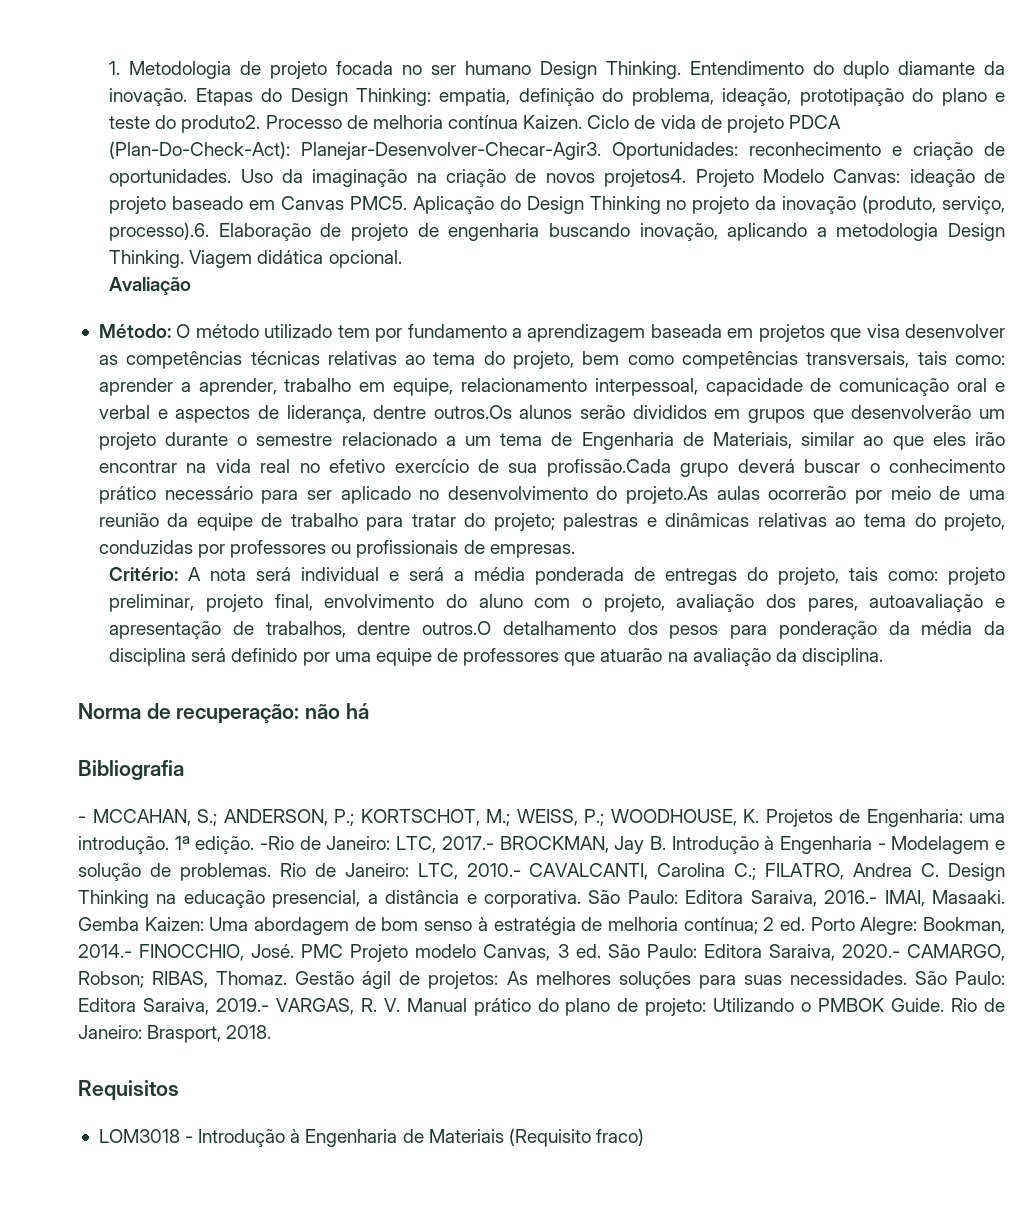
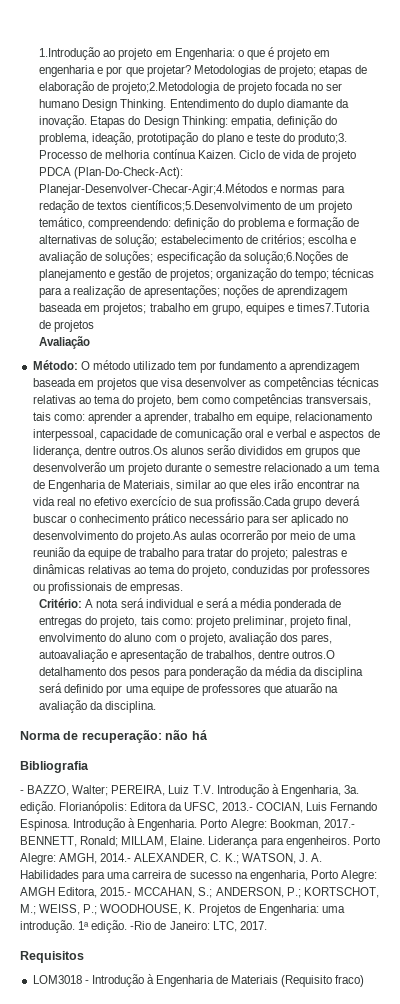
[109,61,232,79] 1. Metodologia -> [39,47,331,60] [39,65,368,77] [39,81,221,94] 1.Introdução ao projeto em Engenharia: o que é projeto em engenharia e por que projetar? Metodologias de projeto; etapas de elaboração de projeto;2.Metodologia
[181,115,261,133] produto2. -> [298,133,348,145] produto;3.
[301,142,1006,160] [109,169,1005,187] [109,195,1005,214] [109,222,1006,241] [109,250,402,268] Planejar-Desenvolver-Checar-Agir3. Oportunidades: reconhecimento e criação de oportunidades. Uso da imaginação na criação de novos projetos4. Projeto Modelo Canvas: ideação de projeto baseado em Canvas PMC5. Aplicação do Design Thinking no projeto da inovação (produto, serviço, processo).6. Elaboração de projeto de engenharia buscando inovação, aplicando a metodologia Design Thinking. Viagem didática opcional. -> [39,183,345,196] [39,200,352,213] [39,217,359,230] [39,234,356,247] [39,251,348,264] [39,268,375,281] [39,285,348,298] [39,303,371,315] [39,320,95,332] Planejar-Desenvolver-Checar-Agir;4.Métodos e normas para redação de textos científicos;5.Desenvolvimento de um projeto temático, compreendendo: definição do problema e formação de alternativas de solução; estabelecimento de critérios; escolha e avaliação de soluções; especificação da solução;6.Noções de planejamento e gestão de projetos; organização do tempo; técnicas para a realização de apresentações; noções de aprendizagem baseada em projetos; trabalho em grupo, equipes e times7.Tutoria de projetos
(86, 819) none -> [27,784,359,797] [20,801,377,814] [20,818,355,831] [20,836,380,848] [20,853,322,865] [20,870,377,882] [20,887,132,898] BAZZO, Walter; PEREIRA, Luiz T.V. Introdução à Engenharia, 3a. edição. Florianópolis: Editora da UFSC, 2013.- COCIAN, Luis Fernando Espinosa. Introdução à Engenharia. Porto Alegre: Bookman, 2017.- BENNETT, Ronald; MILLAM, Elaine. Liderança para engenheiros. Porto Alegre: AMGH, 2014.- ALEXANDER, C. K.; WATSON, J. A. Habilidades para uma carreira de sucesso na engenharia, Porto Alegre: AMGH Editora, 2015.-
[441,836,1005,854] [78,863,1006,881] [78,890,1006,908] [78,917,1005,935] [78,944,1005,962] [78,971,1005,989] [78,998,1006,1016] [78,1025,272,1043] 2017.- BROCKMAN, Jay B. Introdução à Engenharia - Modelagem e solução de problemas. Rio de Janeiro: LTC, 2010.- CAVALCANTI, Carolina C.; FILATRO, Andrea C. Design Thinking na educação presencial, a distância e corporativa. São Paulo: Editora Saraiva, 2016.- IMAI, Masaaki. Gemba Kaizen: Uma abordagem de bom senso à estratégia de melhoria contínua; 2 ed. Porto Alegre: Bookman, 2014.- FINOCCHIO, José. PMC Projeto modelo Canvas, 3 ed. São Paulo: Editora Saraiva, 2020.- CAMARGO, Robson; RIBAS, Thomaz. Gestão ágil de projetos: As melhores soluções para suas necessidades. São Paulo: Editora Saraiva, 2019.- VARGAS, R. V. Manual prático do plano de projeto: Utilizando o PMBOK Guide. Rio de Janeiro: Brasport, 2018. -> [239,921,267,930] 2017.

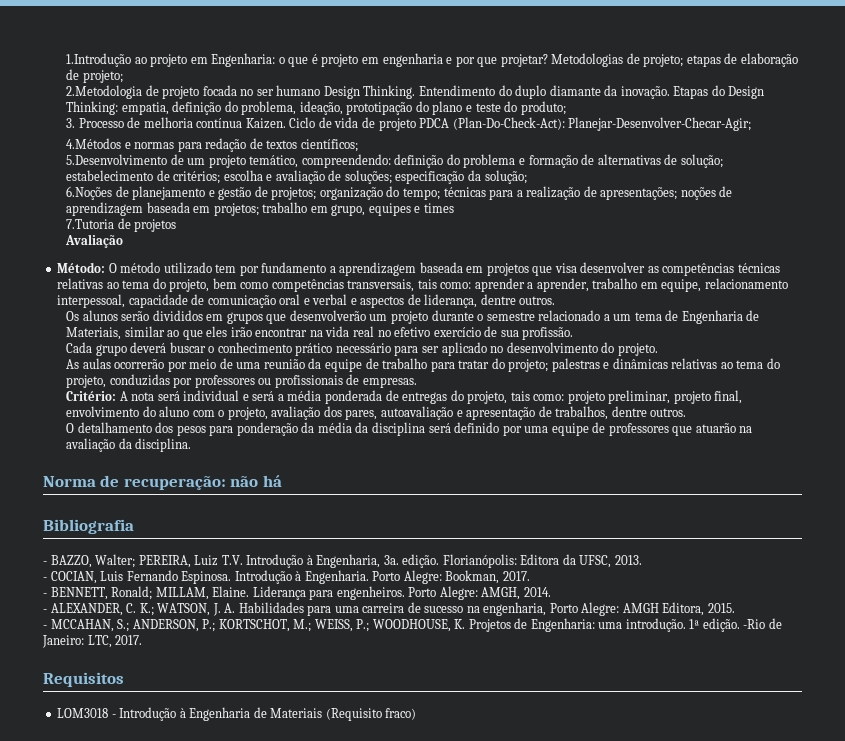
[112,82,221,94] projeto;2.Metodologia -> [82,70,123,83] [66,85,143,99] projeto; // 2.Metodologia
[298,133,348,145] produto;3. -> [520,101,566,115] [66,118,76,128] produto; // 3.
[39,183,269,196] Planejar-Desenvolver-Checar-Agir;4.Métodos -> [568,117,752,131] [66,138,122,149] Planejar-Desenvolver-Checar-Agir; // 4.Métodos
[130,200,281,212] científicos;5.Desenvolvimento -> [300,139,358,152] [66,154,168,165] científicos; // 5.Desenvolvimento
[243,251,333,264] solução;6.Noções -> [484,170,527,184] [66,186,113,200] solução; // 6.Noções
[297,303,371,312] times7.Tutoria -> [423,203,454,213] [66,219,115,229] times // 7.Tutoria
[118,446,168,455] outros.Os -> [519,296,556,305] [66,311,80,321] outros. // Os
[215,496,292,509] profissão.Cada -> [522,327,574,340] [66,342,93,353] profissão. // Cada
[135,531,187,543] projeto.As -> [617,343,658,356] [66,359,80,369] projeto. // As
[291,650,335,659] outros.O -> [650,408,687,417] [66,423,75,433] outros. // O
[221,802,253,811] 2013.- -> [614,555,642,565] [43,577,47,581] 2013. // -
[323,819,355,828] 2017.- -> [502,571,530,581] [43,593,47,597] 2017. // -
[100,853,132,862] 2014.- -> [523,587,551,597] [43,609,47,613] 2014. // -
[100,887,132,896] 2015.- -> [707,603,735,613] [43,625,47,629] 2015. // -

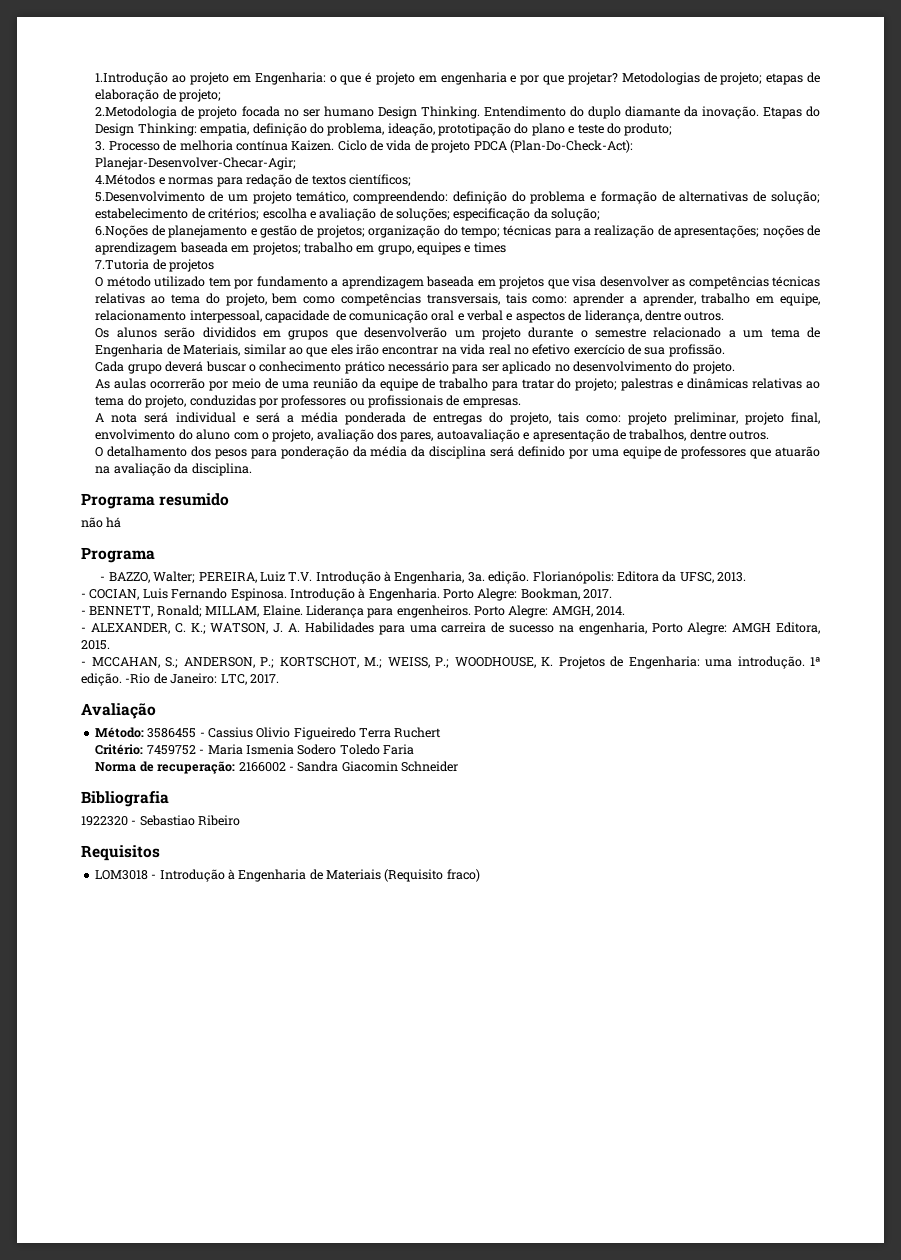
[65,234,124,248] [57,262,106,273] Avaliação // Método: -> (215, 265) none
[66,391,117,401] Critério: -> (521, 403) none
[43,475,226,490] Norma de recuperação: -> [81,493,230,509] Programa resumido //
[43,519,134,534] Bibliografia -> [81,547,155,563] Programa
(143, 640) none -> [81,703,156,719] [94,727,442,740] [95,744,415,755] [95,761,459,774] [81,791,169,807] [81,815,241,826] // Avaliação // Método: 3586455 - Cassius Olivio Figueiredo Terra Ruchert // Critério: 7459752 - Maria Ismenia Sodero Toledo Faria // Norma de recuperação: 2166002 - Sandra Giacomin Schneider // Bibliografia // 1922320 - Sebastiao Ribeiro

